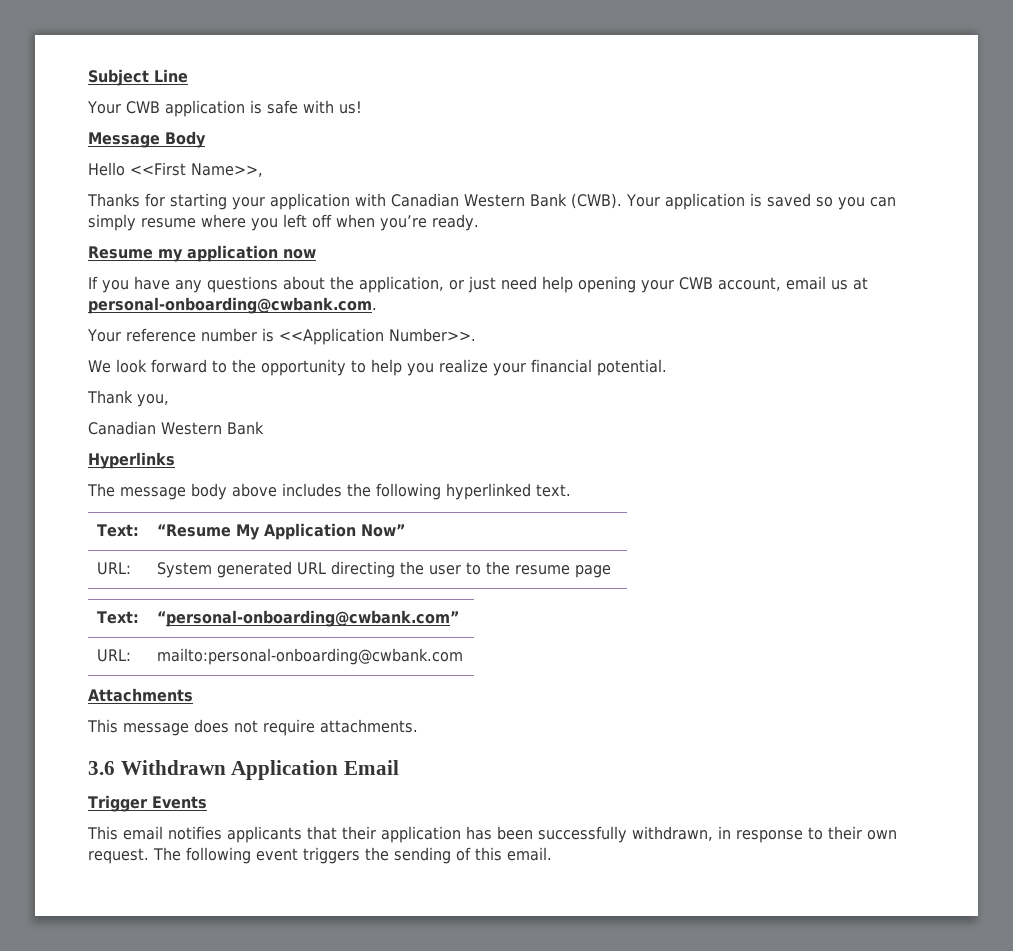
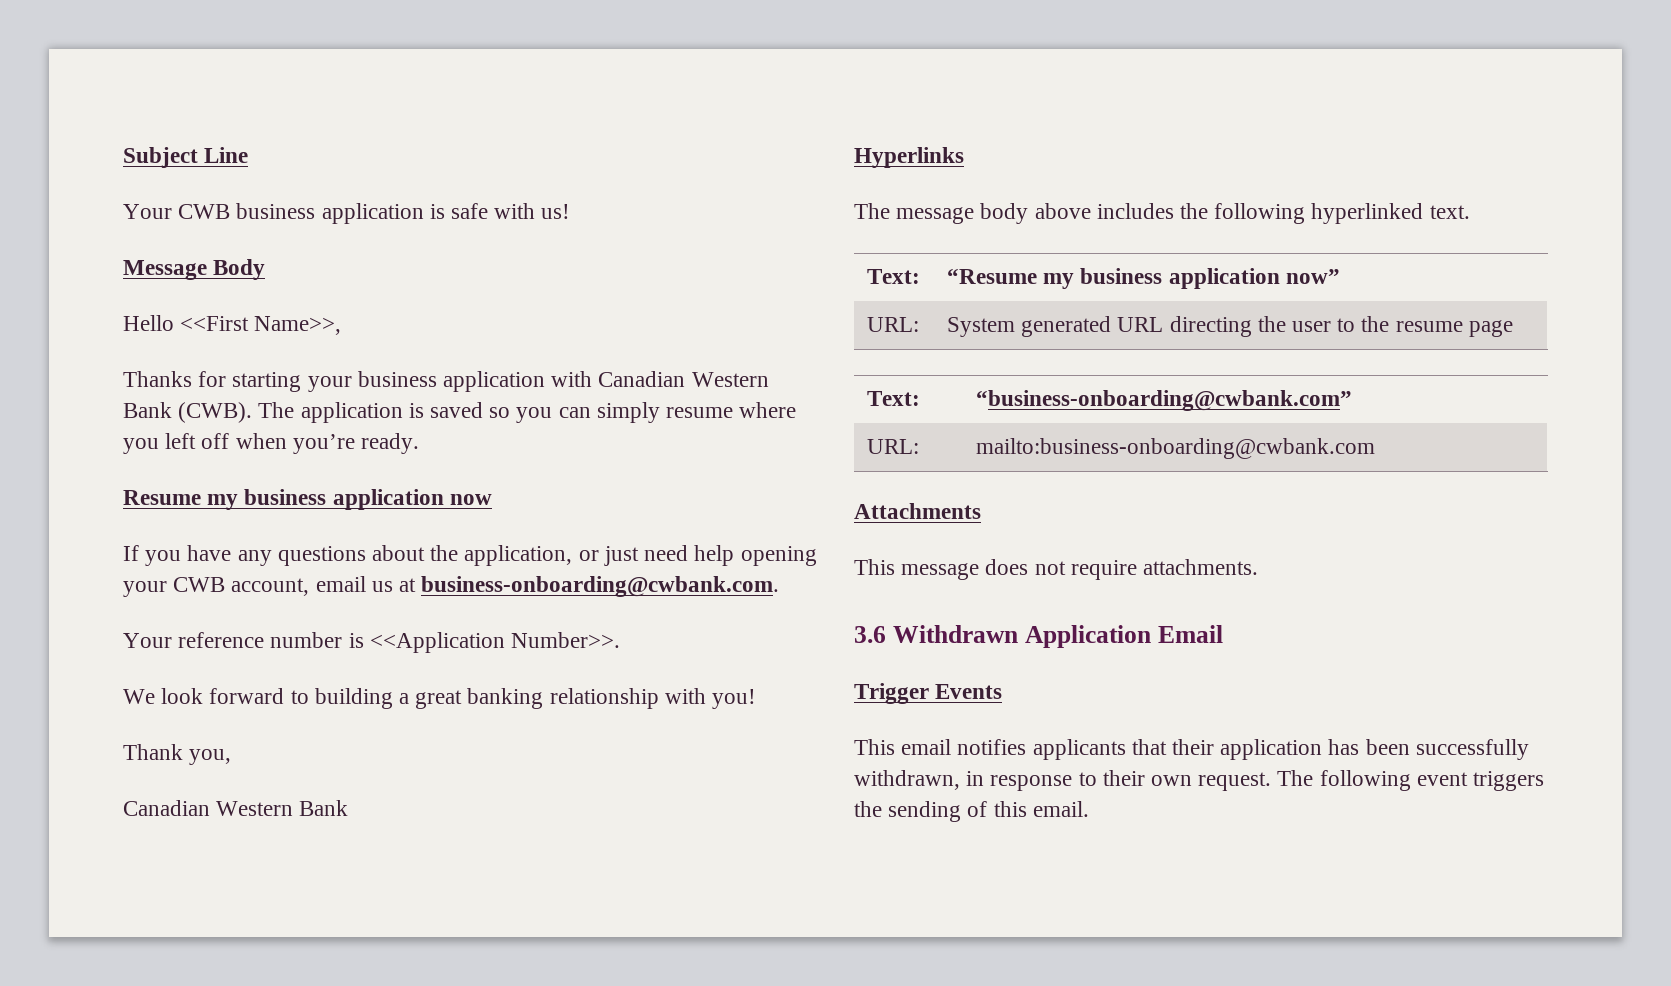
(160, 107) none -> [236,203,316,219] business
(265, 203) none -> [357,371,437,387] business
[625,194,660,207] Your -> [258,402,295,418] The
(183, 255) none -> [244,489,327,505] business
[88,297,377,314] personal-onboarding@cwbank.com. -> [421,576,780,597] business-onboarding@cwbank.com.
[231,359,667,376] the opportunity to help you realize your financial potential. -> [314,688,757,709] building a great banking relationship with you!
[235,523,405,540] My Application Now” -> [1043,268,1340,289] my business application now”
[156,610,459,627] [96,649,131,662] [156,648,463,665] “personal-onboarding@cwbank.com” // URL: | mailto:personal-onboarding@cwbank.com -> [976,390,1353,411] [867,439,920,454] [976,438,1376,459] “business-onboarding@cwbank.com” // URL: | mailto:business-onboarding@cwbank.com

